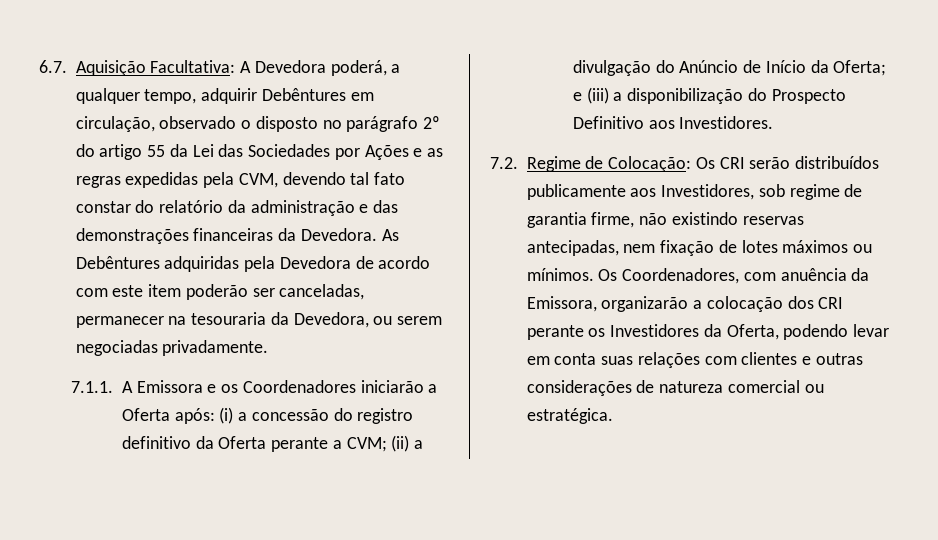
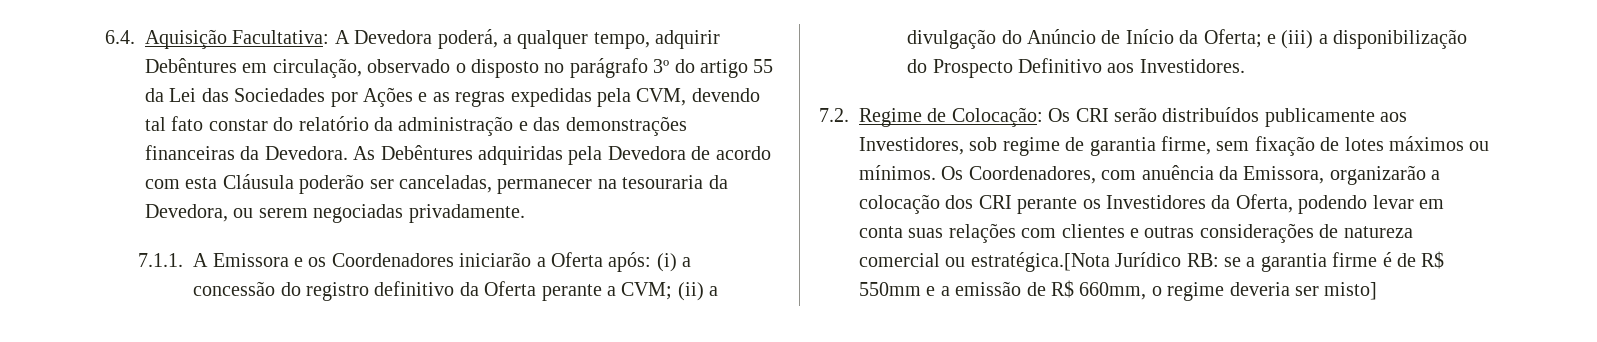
[39,60,67,73] 6.7. -> [105,30,135,44] 6.4.
[423,116,441,129] 2º -> [653,59,670,73] 3º
[112,284,182,297] este item -> [185,174,294,189] esta Cláusula
[639,212,804,225] [526,240,656,256] não existindo reservas antecipadas, nem -> [1216,141,1250,151] sem
[526,408,613,424] estratégica. -> [970,251,1445,272] [859,280,1378,301] estratégica.[Nota Jurídico RB: se a garantia firme é de R$ 550mm e a emissão de R$ 660mm, o regime deveria ser misto]

